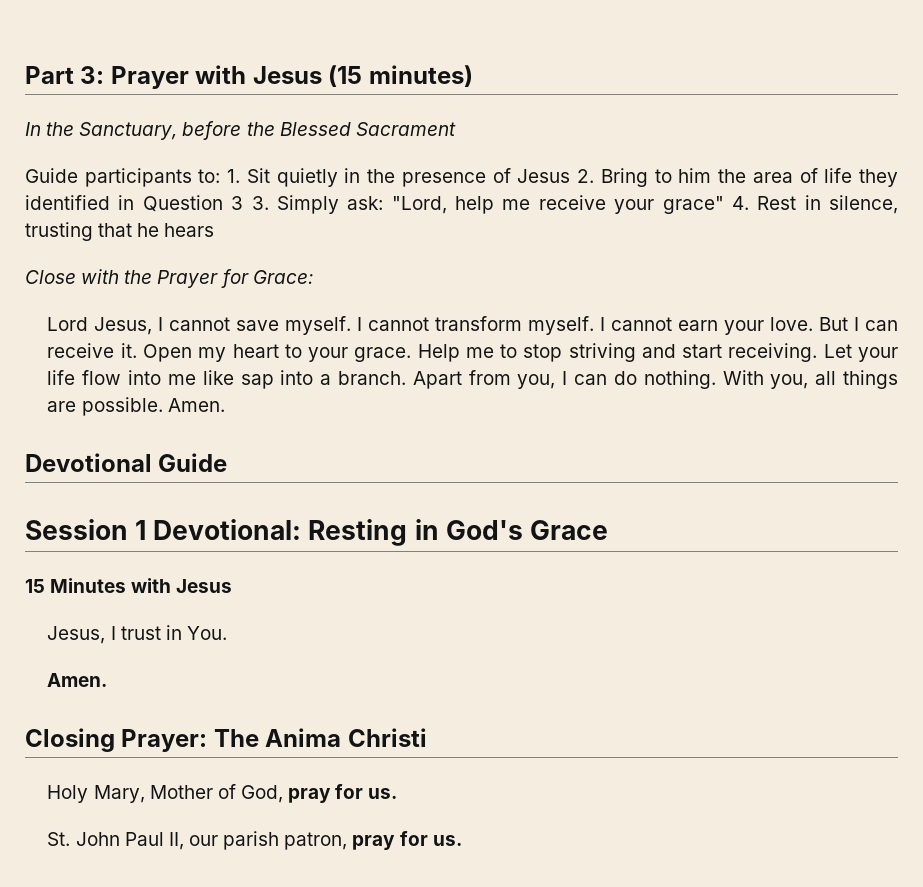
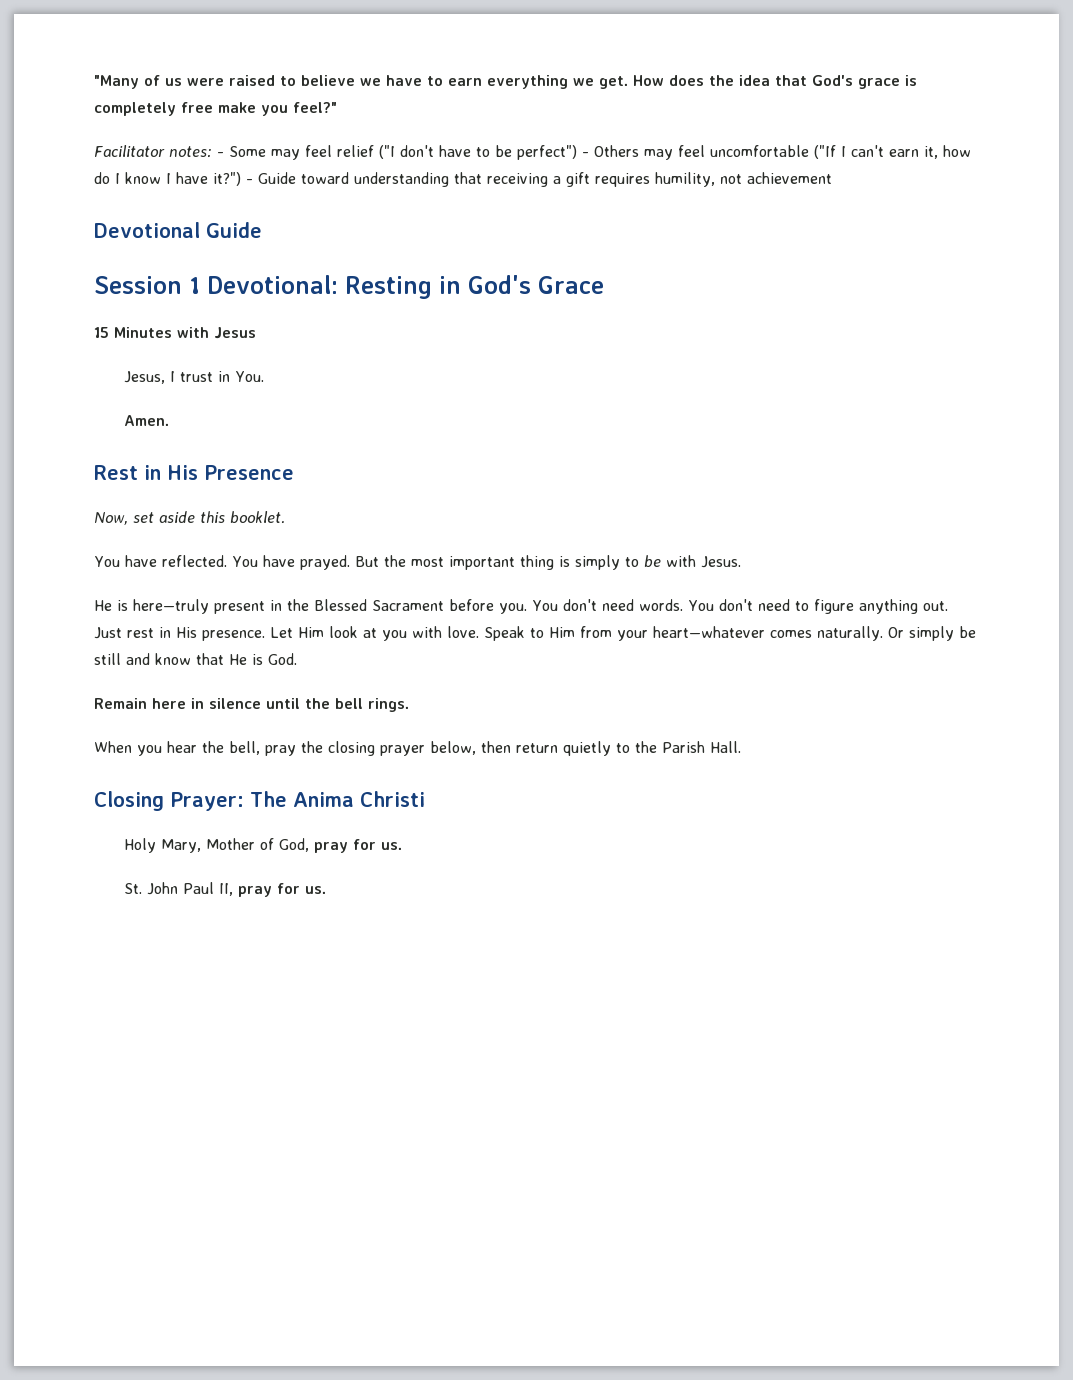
[25,65,473,89] [25,121,456,140] [25,168,898,187] [25,195,898,214] [25,222,215,241] [25,269,313,288] [47,316,898,335] [47,343,898,362] [47,370,899,389] [47,397,225,416] Part 3: Prayer with Jesus (15 minutes) // In the Sanctuary, before the Blessed Sacrament // Guide participants to: 1. Sit quietly in the presence of Jesus 2. Bring to him the area of life they identified in Question 3 3. Simply ask: "Lord, help me receive your grace" 4. Rest in silence, trusting that he hears // Close with the Prayer for Grace: // Lord Jesus, I cannot save myself. I cannot transform myself. I cannot earn your love. But I can receive it. Open my heart to your grace. Help me to stop striving and start receiving. Let your life flow into me like sap into a branch. Apart from you, I can do nothing. With you, all things are possible. Amen. -> [94,75,917,89] [94,102,337,116] [94,145,971,160] [94,172,832,187] "Many of us were raised to believe we have to earn everything we get. How does the idea that God's grace is completely free make you feel?" // Facilitator notes: - Some may feel relief ("I don't have to be perfect") - Others may feel uncomfortable ("If I can't earn it, how do I know I have it?") - Guide toward understanding that receiving a gift requires humility, not achievement
(108, 680) none -> [94,465,294,480] [94,511,285,525] [94,555,741,570] [94,599,948,614] [94,626,976,641] [94,653,297,665] [94,698,409,712] [94,741,741,756] // Rest in His Presence // Now, set aside this booklet. // You have reflected. You have prayed. But the most important thing is simply to be with Jesus. // He is here—truly present in the Blessed Sacrament before you. You don't need words. You don't need to figure anything out. Just rest in His presence. Let Him look at you with love. Speak to Him from your heart—whatever comes naturally. Or simply be still and know that He is God. // Remain here in silence until the bell rings. // When you hear the bell, pray the closing prayer below, then return quietly to the Parish Hall.
[188,831,348,850] our parish patron, -> (233, 889) none

